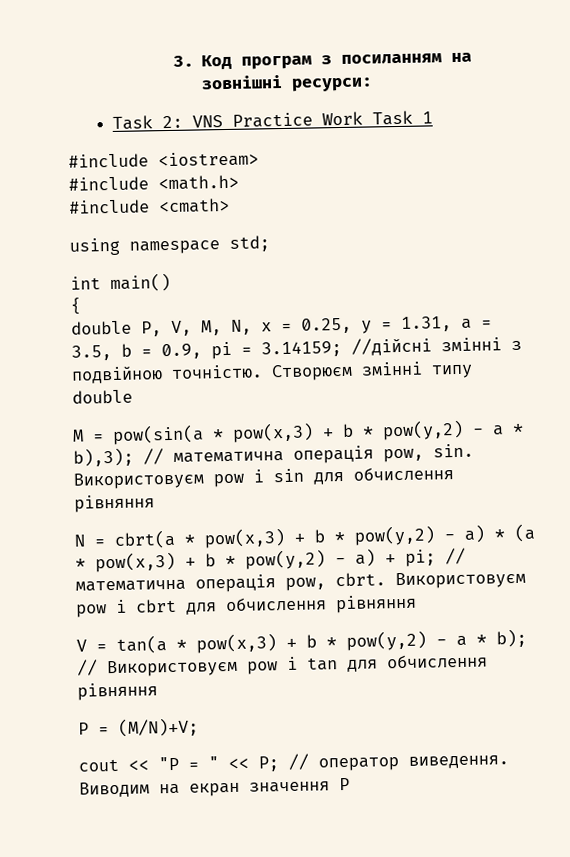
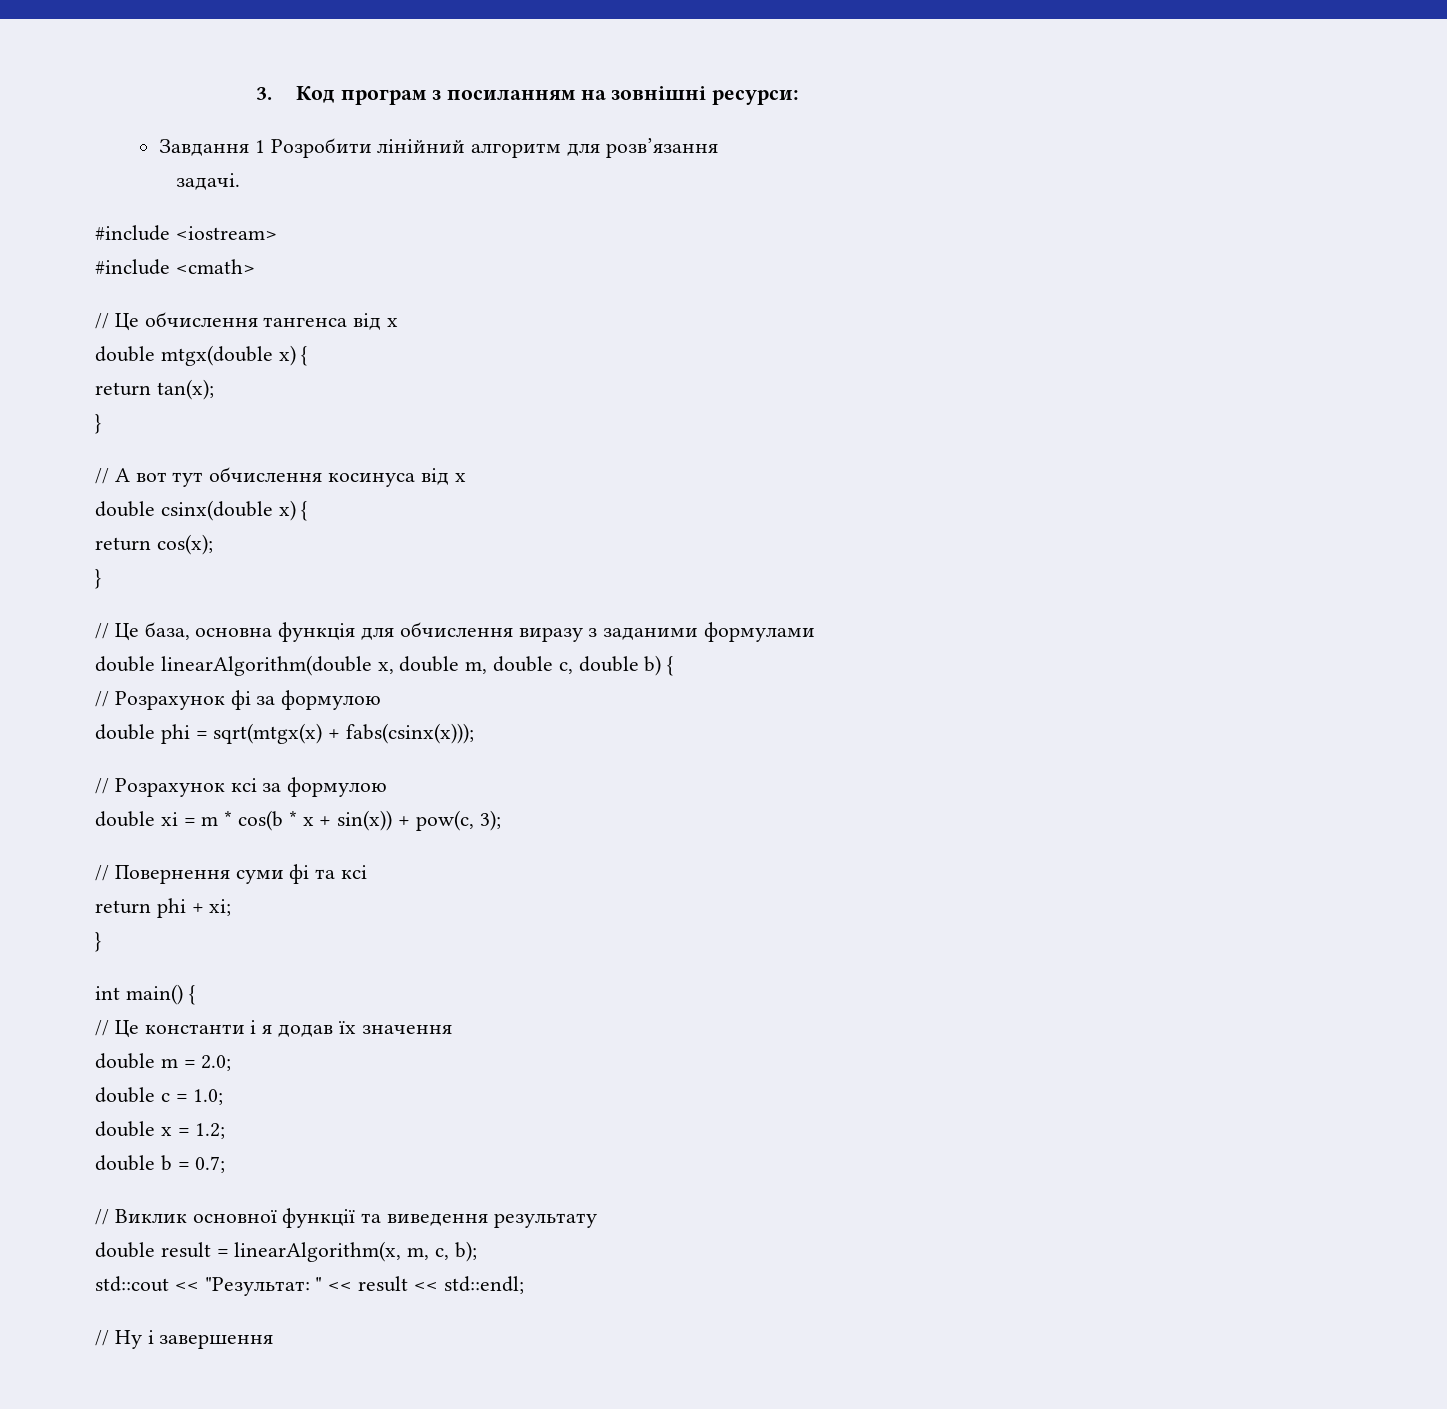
[111,110,433,130] Task 2: VNS Practice Work Task 1 -> [158,138,718,158] [175,173,240,190] Завдання 1 Розробити лінійний алгоритм для розв’язання // задачі.
[68,174,239,191] // #include <math.h> -> (277, 233) none
[69,235,270,256] using namespace std; -> [95,312,399,331] [95,345,308,366] [95,379,214,400] [95,414,101,434] [95,467,466,487] [95,500,308,521] [95,534,213,555] [95,569,101,589] [95,622,816,642] [95,655,674,676] [95,690,382,710] [95,723,475,744] [95,777,388,797] [95,810,501,831] [95,864,368,884] [95,898,232,918] [95,932,101,952] // Це обчислення тангенса від x // double mtgx(double x) { // return tan(x); // } // // А вот тут обчислення косинуса від x // double csinx(double x) { // return cos(x); // } // // Це база, основна функція для обчислення виразу з заданими формулами // double linearAlgorithm(double x, double m, double c, double b) { // // Розрахунок фі за формулою // double phi = sqrt(mtgx(x) + fabs(csinx(x))); // // Розрахунок ксі за формулою // double xi = m * cos(b * x + sin(x)) + pow(c, 3); // // Повернення суми фі та ксі // return phi + xi; // }
[70,297,81,315] [71,316,492,337] [71,337,522,361] [71,361,473,384] [72,389,133,404] [72,419,524,445] [73,443,474,467] [73,466,454,490] [74,494,155,513] [74,523,536,549] [75,547,466,573] [75,570,526,593] [76,594,417,618] [76,628,527,654] [77,653,488,678] [77,682,158,701] [78,717,199,737] [78,753,509,772] [79,777,350,798] // { // double P, V, M, N, x = 0.25, y = 1.31, a = 3.5, b = 0.9, pi = 3.14159; //дійсні змінні з подвійною точністю. Створюєм змінні типу double // M = pow(sin(a * pow(x,3) + b * pow(y,2) - a * b),3); // математична операція pow, sin. Використовуєм pow і sin для обчислення рівняння // N = cbrt(a * pow(x,3) + b * pow(y,2) - a) * (a * pow(x,3) + b * pow(y,2) - a) + pi; // математична операція pow, cbrt. Використовуєм pow і cbrt для обчислення рівняння // V = tan(a * pow(x,3) + b * pow(y,2) - a * b); // Використовуєм pow і tan для обчислення рівняння // P = (M/N)+V; // cout << "P = " << P; // оператор виведення. Виводим на екран значення Р -> [188,985,195,1005] [95,1020,452,1038] [95,1053,232,1071] [95,1087,224,1105] [95,1121,226,1139] [95,1155,226,1173] [95,1208,597,1228] [95,1241,477,1262] [95,1276,524,1296] [95,1330,274,1349] { // // Це константи і я додав їх значення // double m = 2.0; // double c = 1.0; // double x = 1.2; // double b = 0.7; // // Виклик основної функції та виведення результату // double result = linearAlgorithm(x, m, c, b); // std::cout << "Результат: " << result << std::endl; // // Ну і завершення

